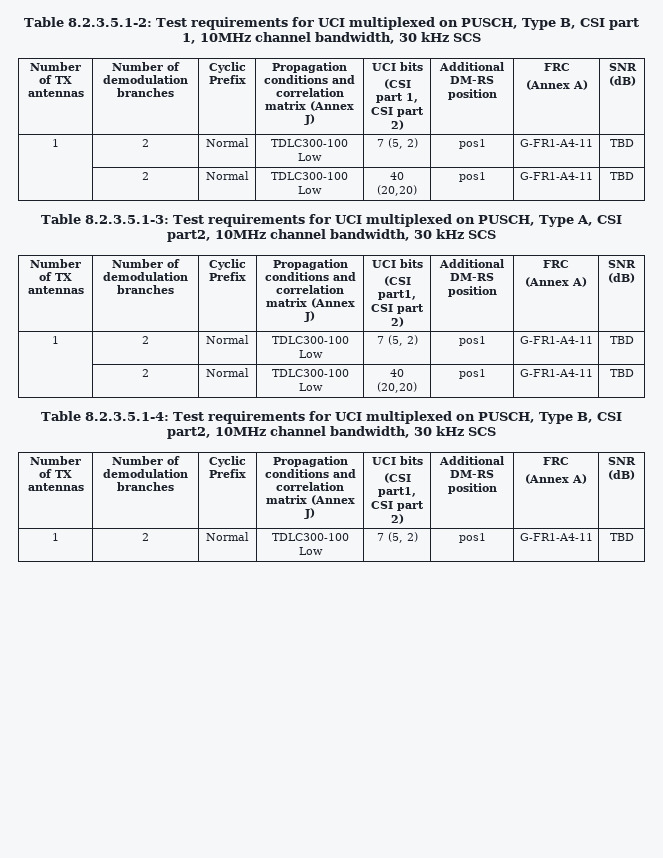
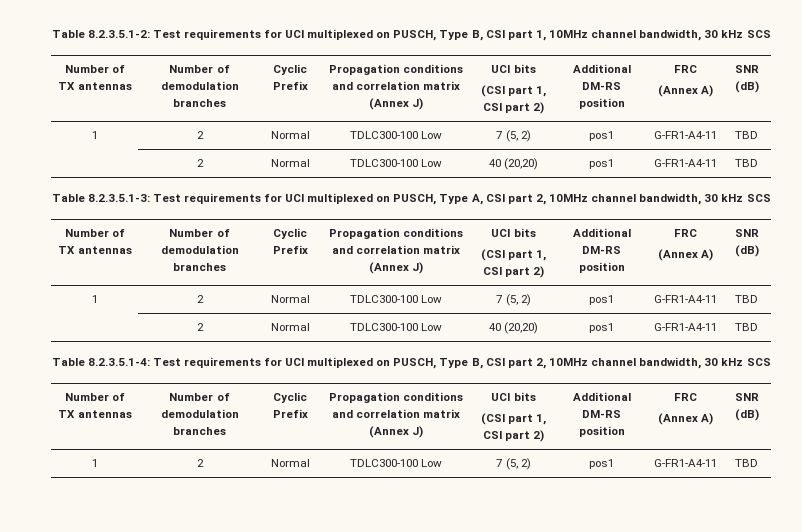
[167,230,211,242] part2, -> [507,194,546,205] part 2,
[378,290,416,300] part1, -> [508,250,547,261] part 1,
[167,427,211,439] part2, -> [507,358,546,369] part 2,
[378,487,416,497] part1, -> [508,414,547,425] part 1,

